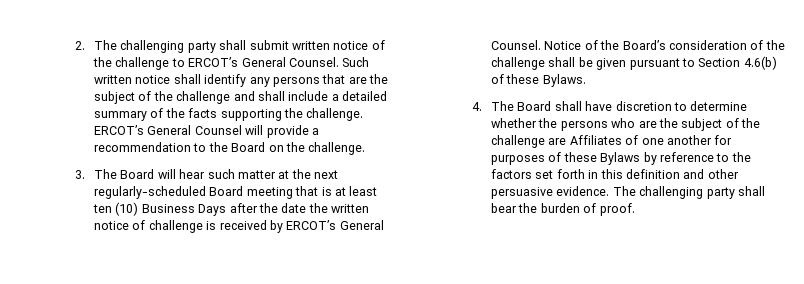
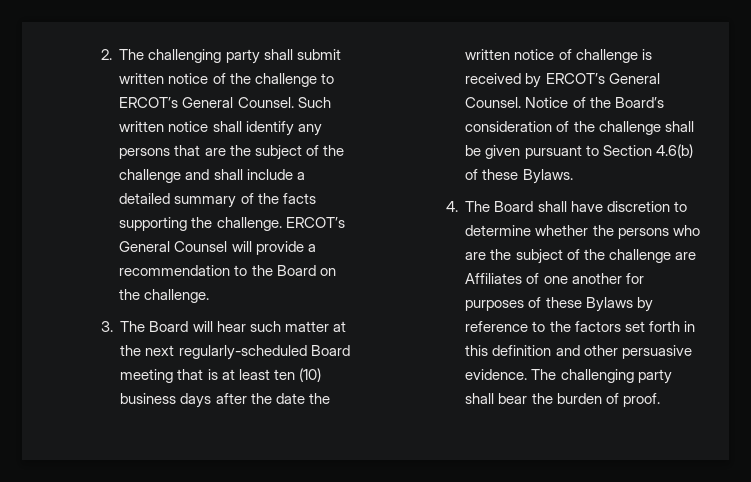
[141,204,227,216] Business Days -> [120,393,212,408] business days

